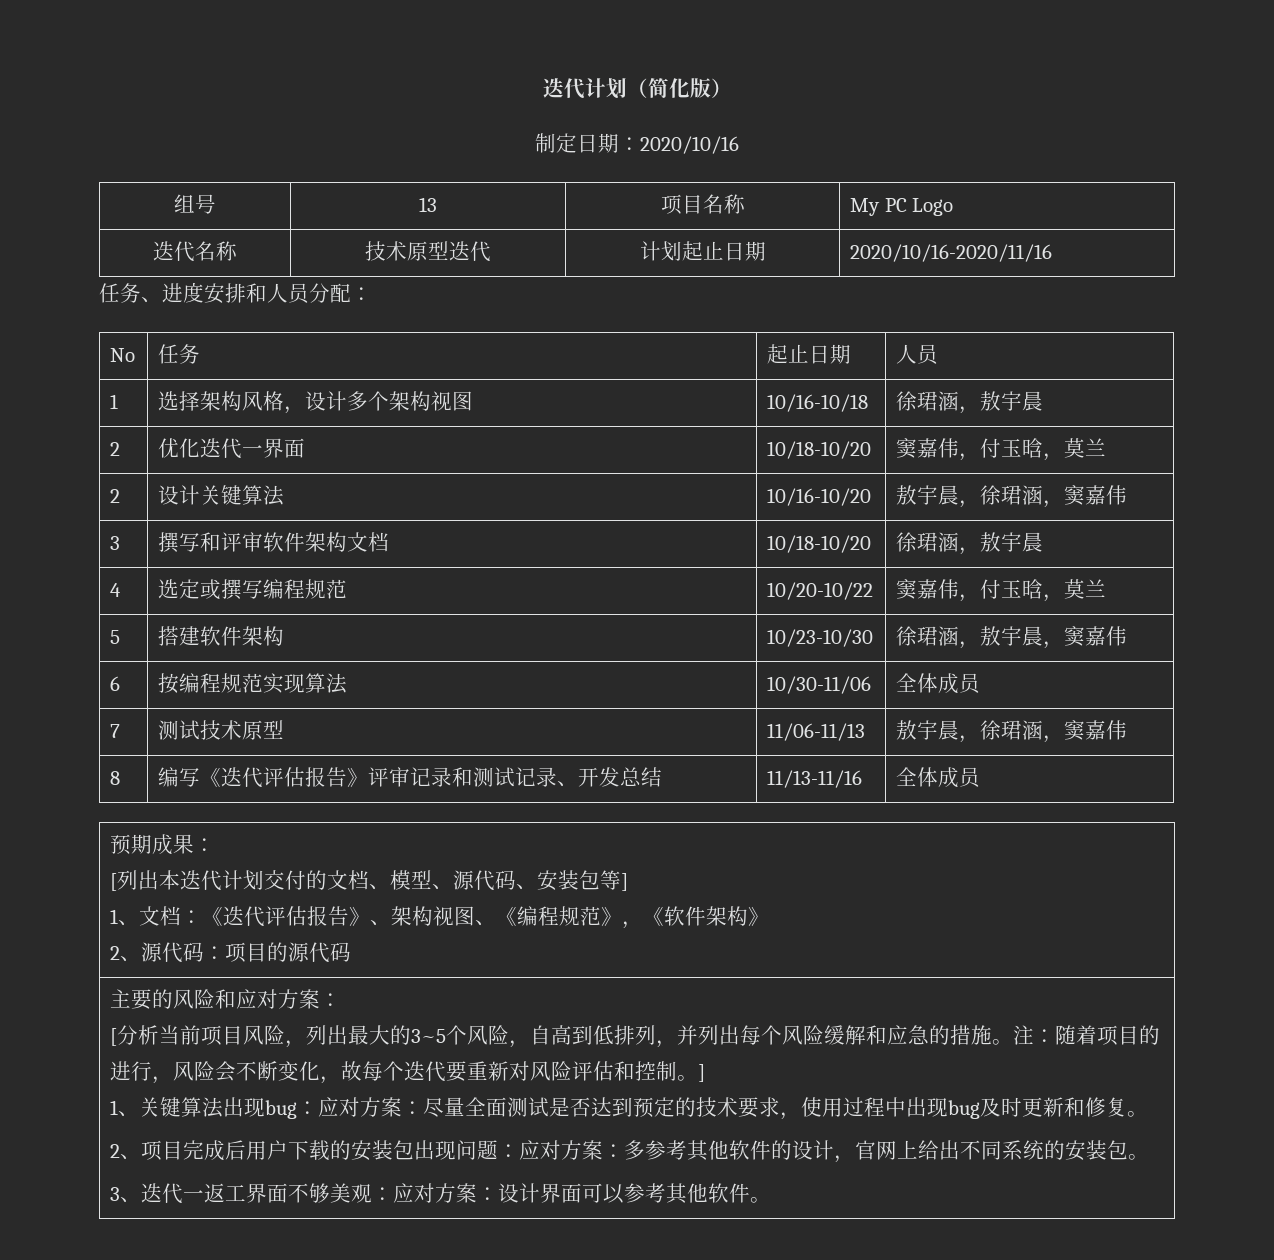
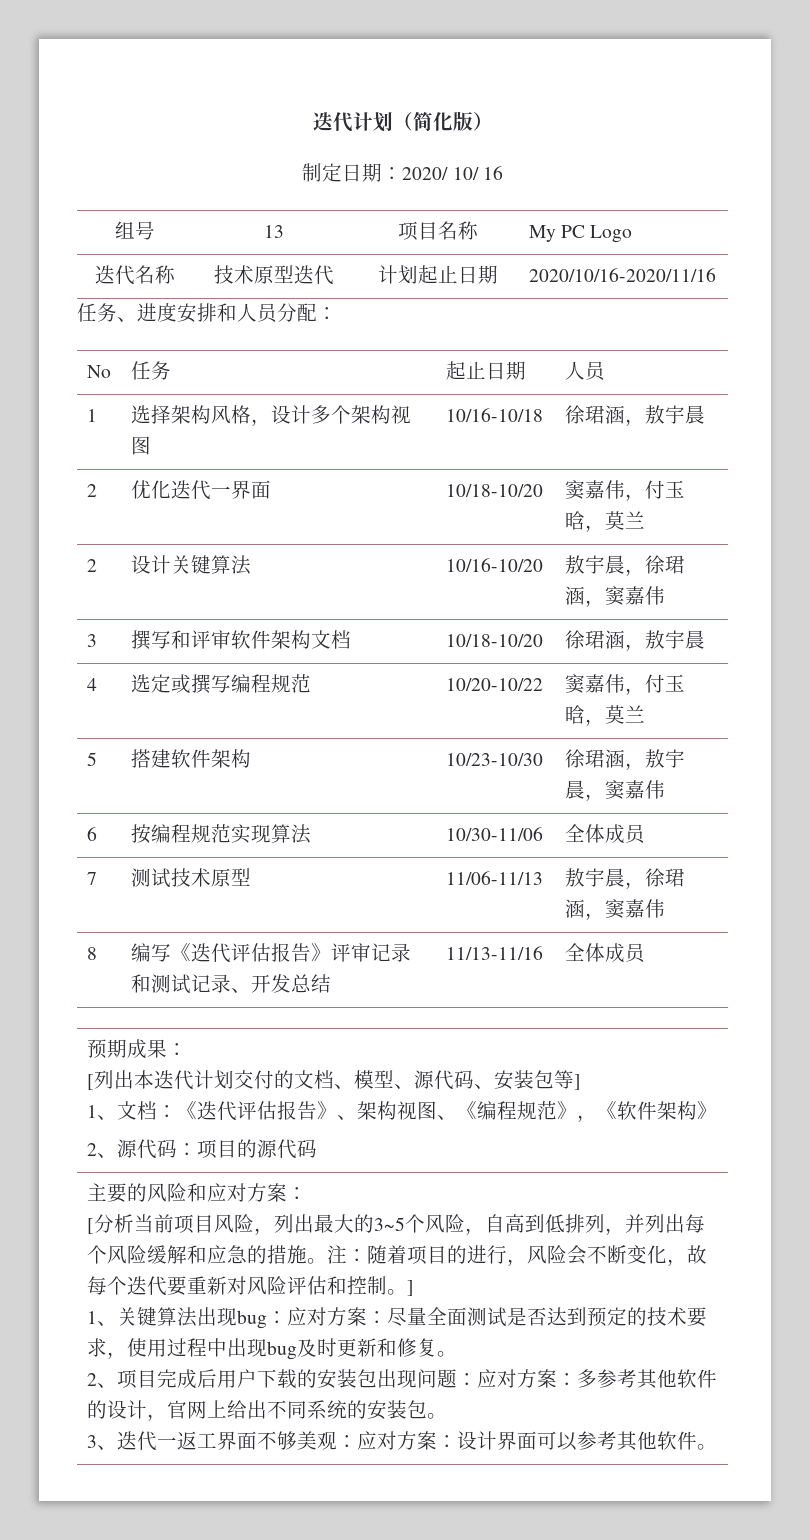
[640,136,739,154] 2020/10/16 -> [402,166,503,180] 2020/ 10/ 16

